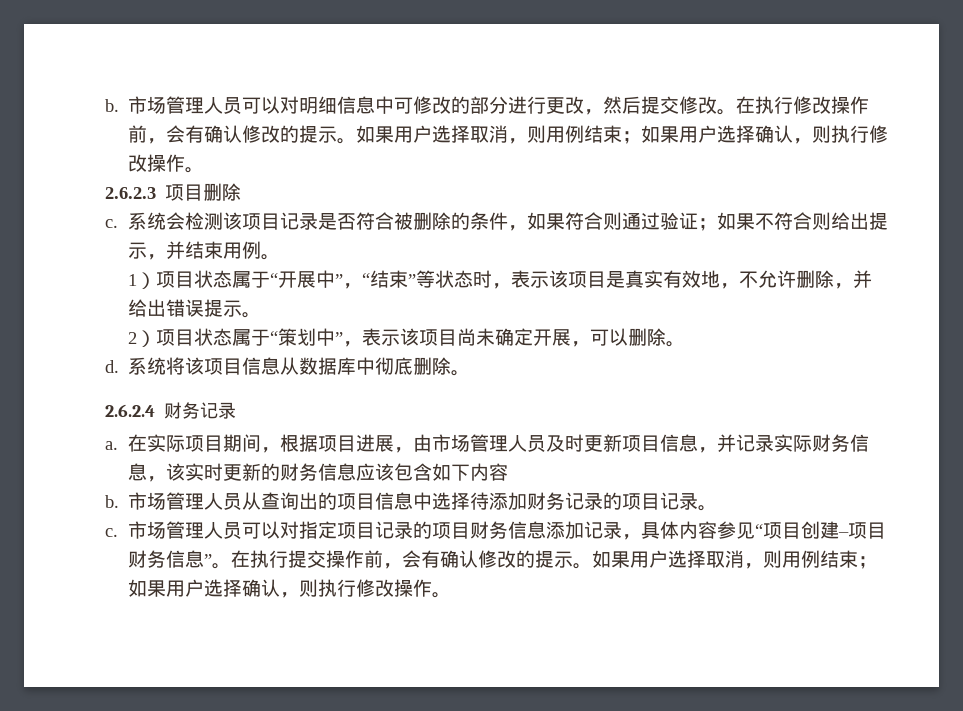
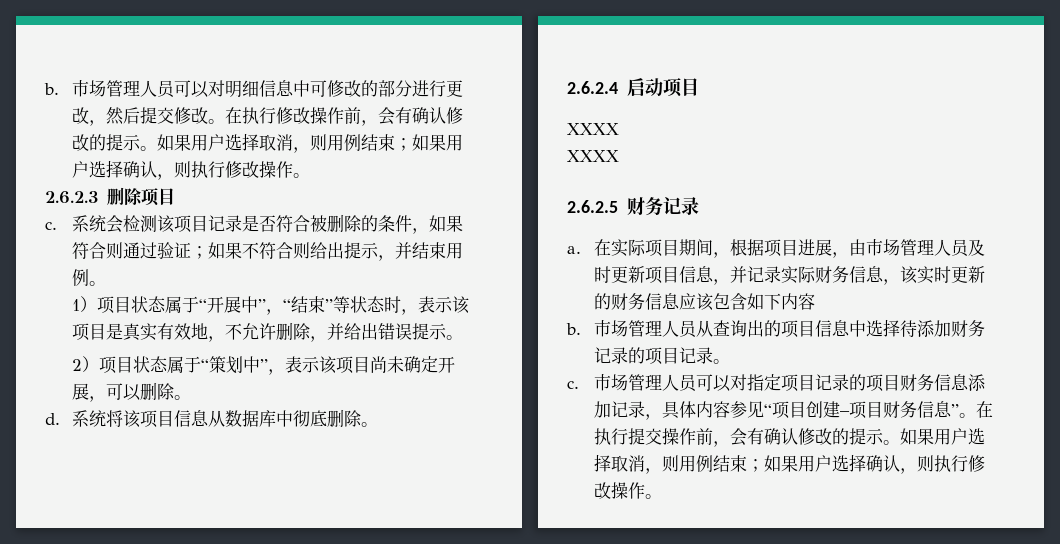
[165,183,242,201] 项目删除 -> [106,187,175,206] 删除项目
(155, 410) none -> [626,78,699,97] [567,123,619,135] [567,150,619,162] [567,200,618,213] 启动项目 // XXXX // XXXX // 2.6.2.5

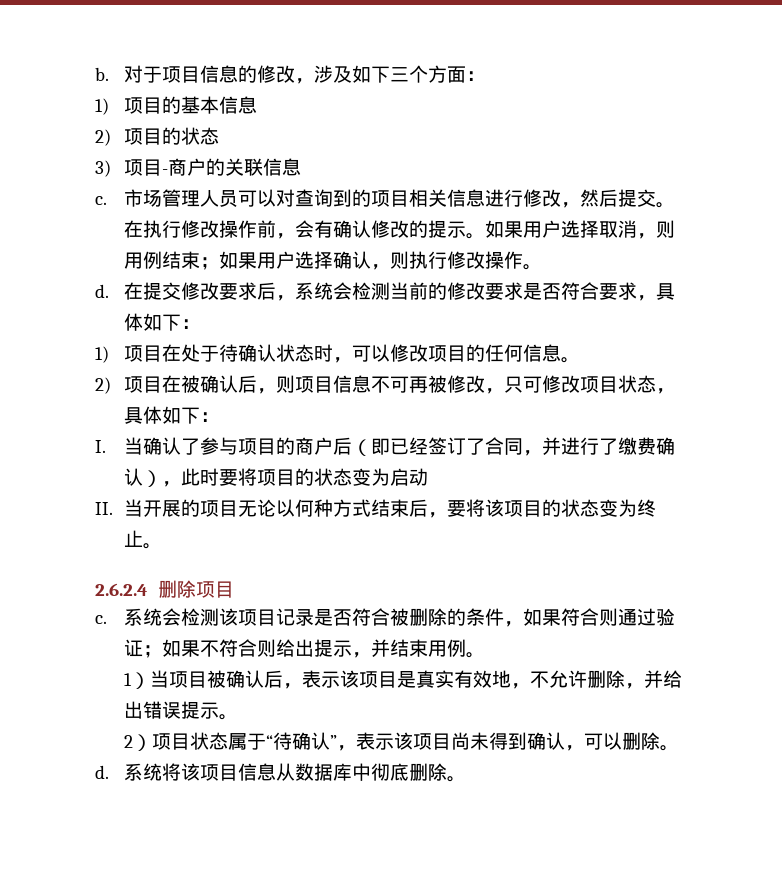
[44,80,463,98] b.市场管理人员可以对明细信息中可修改的部分进行更 -> [95,65,485,84] [95,96,257,115] [95,127,219,146] [95,158,301,177] [95,189,542,207] b.对于项目信息的修改，涉及如下三个方面： // 1)项目的基本信息 // 2)项目的状态 // 3)项目-商户的关联信息 // c.市场管理人员可以对查询到的项目相关信息进行修
[173,107,208,124] 修改 -> (656, 198) none
[45,191,98,204] 2.6.2.3 -> [95,282,675,301] [123,313,200,331] [95,344,580,363] [95,375,675,394] [123,406,219,424] [95,437,675,456] [123,468,428,487] [95,499,656,518] [123,530,162,549] [95,583,148,596] d.在提交修改要求后，系统会检测当前的修改要求是否符合要求，具体如下： // 1)项目在处于待确认状态时，可以修改项目的任何信息。 // 2)项目在被确认后，则项目信息不可再被修改，只可修改项目状态，具体如下： // I.当确认了参与项目的商户后（即已经签订了合同，并进行了缴费确认），此时要将项目的状态变为启动 // II.当开展的项目无论以何种方式结束后，要将该项目的状态变为终止。 // 2.6.2.4
[96,296,401,315] 项目状态属于“开展中”，“结束”等状态时 -> [149,670,283,688] 当项目被确认后
[208,356,260,374] 策划中 -> [272,732,330,750] 待确认
[403,356,455,373] [71,383,89,400] 确定开展 -> [488,732,565,750] 得到确认
[567,78,699,97] [567,123,619,135] [567,150,619,162] [567,197,699,216] [567,239,985,258] [593,266,985,285] [593,293,815,311] [566,319,985,338] [593,347,730,365] [567,374,986,392] [593,401,993,420] [593,428,985,447] [593,454,985,474] [593,482,662,499] // 2.6.2.4启动项目 // XXXX // XXXX // 2.6.2.5财务记录 // a.在实际项目期间，根据项目进展，由市场管理人员及时更新项目信息，并记录实际财务信息，该实时更新的财务信息应该包含如下内容 // b.市场管理人员从查询出的项目信息中选择待添加财务记录的项目记录。 // c.市场管理人员可以对指定项目记录的项目财务信息添加记录，具体内容参见“项目创建–项目财务信息”。在执行提交操作前，会有确认修改的提示。如果用户选择取消，则用例结束；如果用户选择确认，则执行修改操作。 -> (466, 779) none

